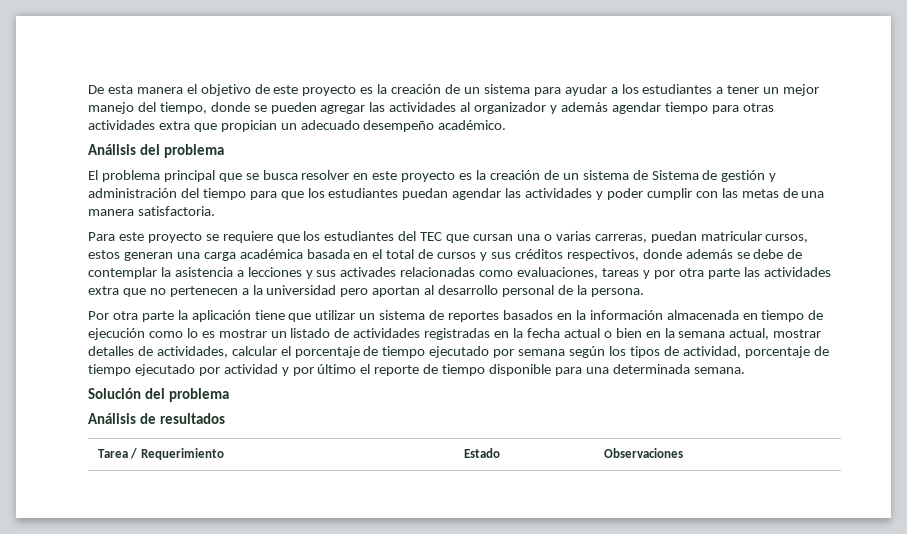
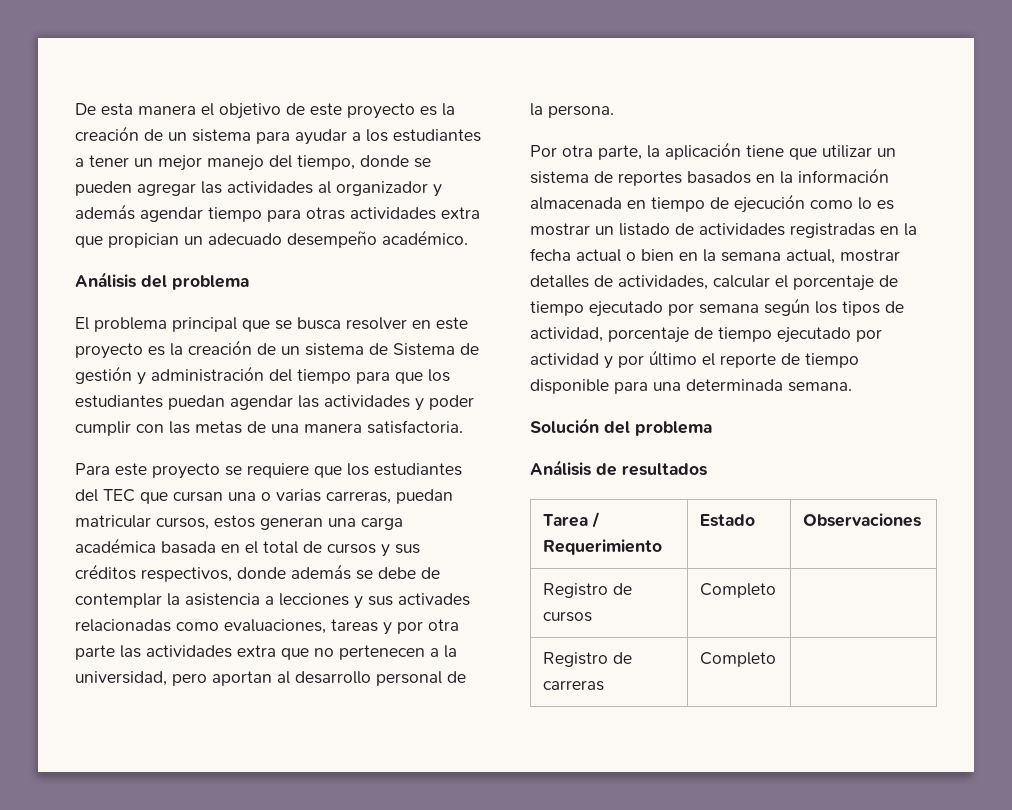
[266,285,337,295] universidad -> [75,671,167,686] universidad,
[141,311,174,322] parte -> [598,145,642,160] parte,
(683, 453) none -> [543,583,633,598] [543,611,593,622] [700,583,777,598] [543,652,633,667] [543,680,605,691] [700,652,777,667] // Registro de cursos | Completo | // Registro de carreras | Completo |

